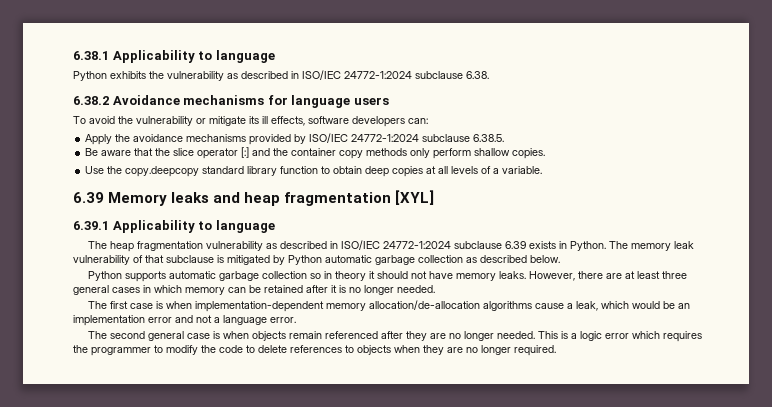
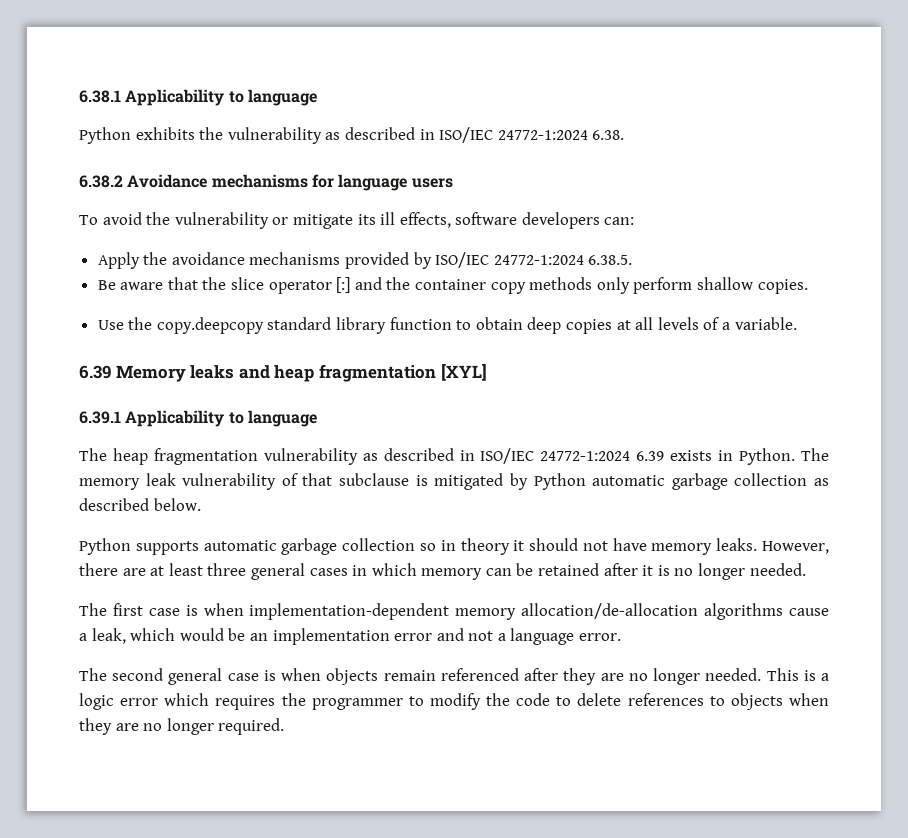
[415,71,463,79] subclause -> (588, 135) none
[422,134,471,142] subclause -> (584, 260) none
[453,241,502,249] subclause -> (631, 456) none

